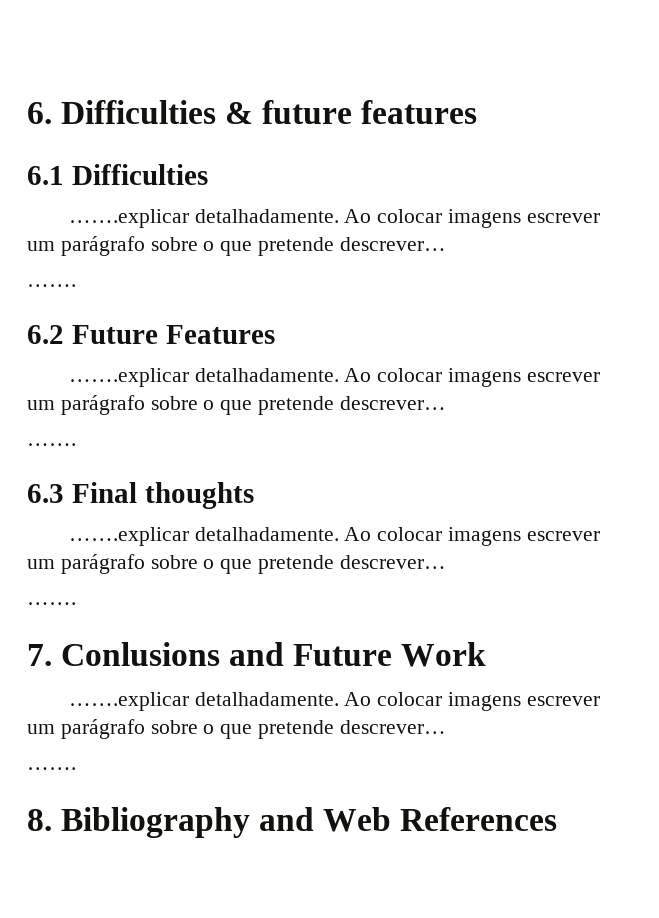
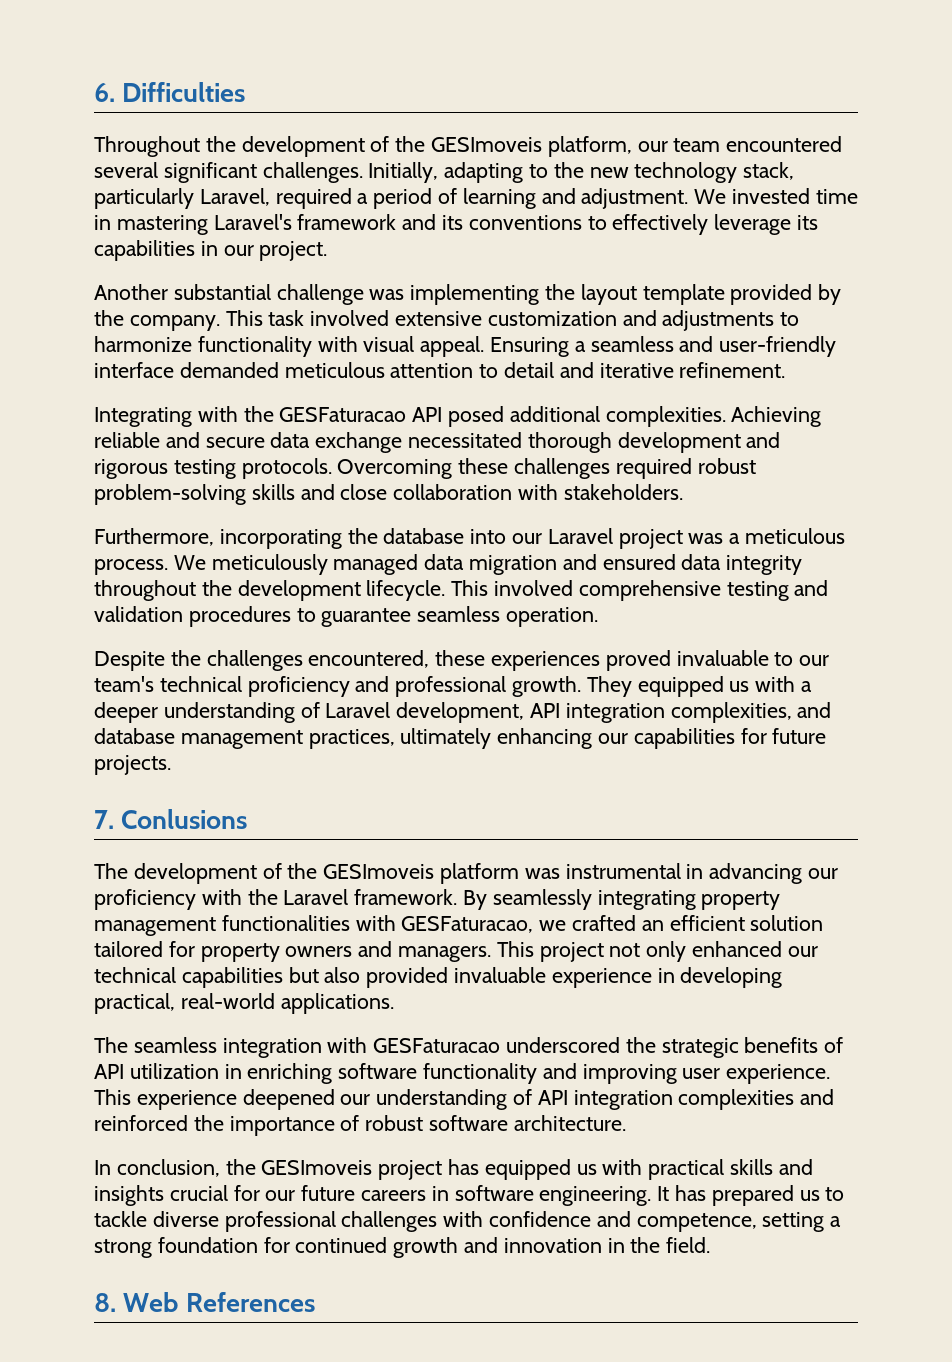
[225,100,478,124] [27,164,208,185] [68,209,600,228] [27,236,446,256] [27,284,76,287] [27,325,275,344] [68,368,600,387] [27,395,446,415] [27,443,76,446] [27,482,254,509] [68,527,600,546] [27,554,446,574] [27,602,76,605] [27,642,487,667] [68,692,600,711] [27,719,446,739] [27,767,76,770] & future features // 6.1 Difficulties // …….explicar detalhadamente. Ao colocar imagens escrever um parágrafo sobre o que pretende descrever… // ……. // 6.2 Future Features // …….explicar detalhadamente. Ao colocar imagens escrever um parágrafo sobre o que pretende descrever… // ……. // 6.3 Final thoughts // …….explicar detalhadamente. Ao colocar imagens escrever um parágrafo sobre o que pretende descrever… // ……. // 7. Conlusions and Future Work // …….explicar detalhadamente. Ao colocar imagens escrever um parágrafo sobre o que pretende descrever… // ……. -> [94,136,843,157] [94,162,795,183] [94,188,858,209] [94,214,819,235] [94,240,328,261] [94,284,842,305] [94,310,800,331] [94,336,837,357] [94,362,786,378] [94,406,822,427] [94,432,781,453] [94,458,756,479] [94,484,683,505] [94,528,846,549] [94,554,803,575] [94,580,829,601] [94,606,599,627] [94,650,830,671] [94,676,813,697] [94,702,832,723] [94,728,827,749] [94,755,171,775] [94,809,248,829] [94,863,839,884] [94,889,781,910] [94,915,824,936] [94,941,818,962] [94,967,783,988] [94,993,394,1014] [94,1037,844,1058] [94,1063,831,1084] [94,1089,835,1110] [94,1115,626,1136] [94,1159,813,1180] [94,1185,845,1206] [94,1211,842,1232] [94,1237,711,1258] // Throughout the development of the GESImoveis platform, our team encountered several significant challenges. Initially, adapting to the new technology stack, particularly Laravel, required a period of learning and adjustment. We invested time in mastering Laravel's framework and its conventions to effectively leverage its capabilities in our project. // Another substantial challenge was implementing the layout template provided by the company. This task involved extensive customization and adjustments to harmonize functionality with visual appeal. Ensuring a seamless and user-friendly interface demanded meticulous attention to detail and iterative refinement. // Integrating with the GESFaturacao API posed additional complexities. Achieving reliable and secure data exchange necessitated thorough development and rigorous testing protocols. Overcoming these challenges required robust problem-solving skills and close collaboration with stakeholders. // Furthermore, incorporating the database into our Laravel project was a meticulous process. We meticulously managed data migration and ensured data integrity throughout the development lifecycle. This involved comprehensive testing and validation procedures to guarantee seamless operation. // Despite the challenges encountered, these experiences proved invaluable to our team's technical proficiency and professional growth. They equipped us with a deeper understanding of Laravel development, API integration complexities, and database management practices, ultimately enhancing our capabilities for future projects. // 7. Conlusions // The development of the GESImoveis platform was instrumental in advancing our proficiency with the Laravel framework. By seamlessly integrating property management functionalities with GESFaturacao, we crafted an efficient solution tailored for property owners and managers. This project not only enhanced our technical capabilities but also provided invaluable experience in developing practical, real-world applications. // The seamless integration with GESFaturacao underscored the strategic benefits of API utilization in enriching software functionality and improving user experience. This experience deepened our understanding of API integration complexities and reinforced the importance of robust software architecture. // In conclusion, the GESImoveis project has equipped us with practical skills and insights crucial for our future careers in software engineering. It has prepared us to tackle diverse professional challenges with confidence and competence, setting a strong foundation for continued growth and innovation in the field.
[61,807,315,838] Bibliography and -> (116, 1302) none

